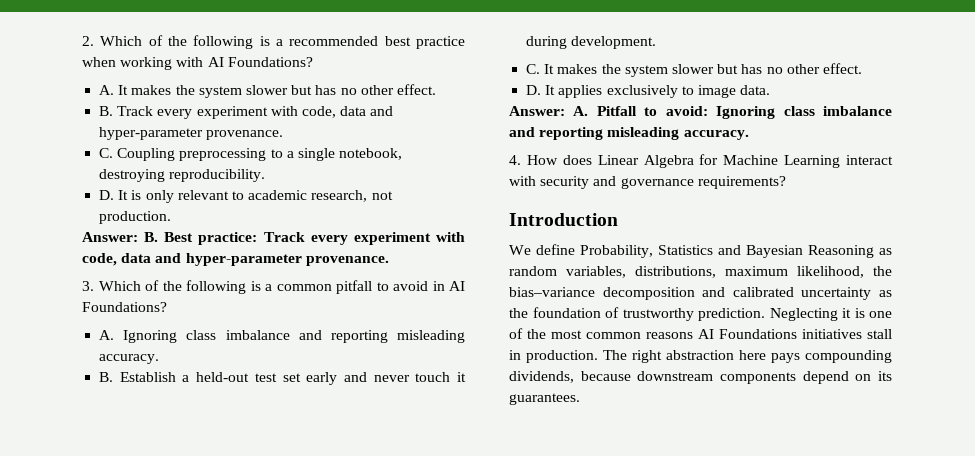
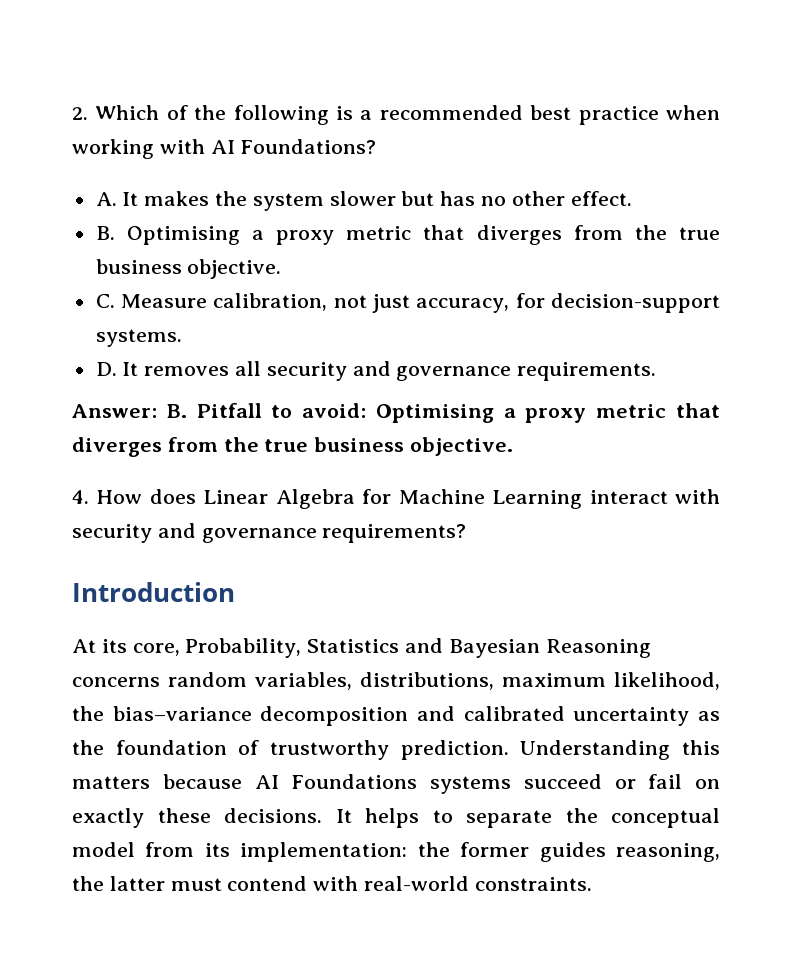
[117,106,394,119] [99,127,284,140] [99,148,403,161] [99,169,266,182] [99,190,393,203] [99,211,172,224] [82,232,465,245] [82,253,389,266] [82,280,465,294] [82,302,167,312] [99,330,465,343] [99,354,160,364] [99,372,466,385] [526,36,657,49] [526,63,862,77] [526,85,771,98] [509,106,892,119] [509,127,749,140] Track every experiment with code, data and hyper-parameter provenance. // C. Coupling preprocessing to a single notebook, destroying reproducibility. // D. It is only relevant to academic research, not production. // Answer: B. Best practice: Track every experiment with code, data and hyper-parameter provenance. // 3. Which of the following is a common pitfall to avoid in AI Foundations? // A. Ignoring class imbalance and reporting misleading accuracy. // B. Establish a held-out test set early and never touch it during development. // C. It makes the system slower but has no other effect. // D. It applies exclusively to image data. // Answer: A. Pitfall to avoid: Ignoring class imbalance and reporting misleading accuracy. -> [126,225,720,245] [95,259,282,279] [95,293,720,313] [95,329,182,347] [95,361,657,381] [72,403,720,423] [72,437,514,457] Optimising a proxy metric that diverges from the true business objective. // C. Measure calibration, not just accuracy, for decision-support systems. // D. It removes all security and governance requirements. // Answer: B. Pitfall to avoid: Optimising a proxy metric that diverges from the true business objective.
[509,244,575,255] We define -> [72,639,180,656] At its core,
[879,248,892,255] as -> [72,677,160,687] concerns
[769,308,892,321] [509,328,892,339] [509,350,892,363] [509,371,892,384] [509,393,580,405] Neglecting it is one of the most common reasons AI Foundations initiatives stall in production. The right abstraction here pays compounding dividends, because downstream components depend on its guarantees. -> [520,740,720,760] [72,774,720,794] [72,808,720,828] [72,842,721,862] [72,876,592,891] Understanding this matters because AI Foundations systems succeed or fail on exactly these decisions. It helps to separate the conceptual model from its implementation: the former guides reasoning, the latter must contend with real-world constraints.

